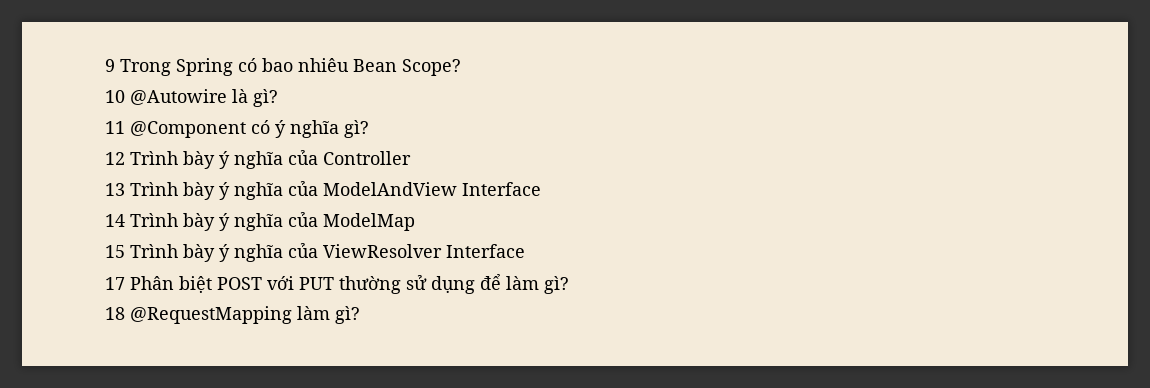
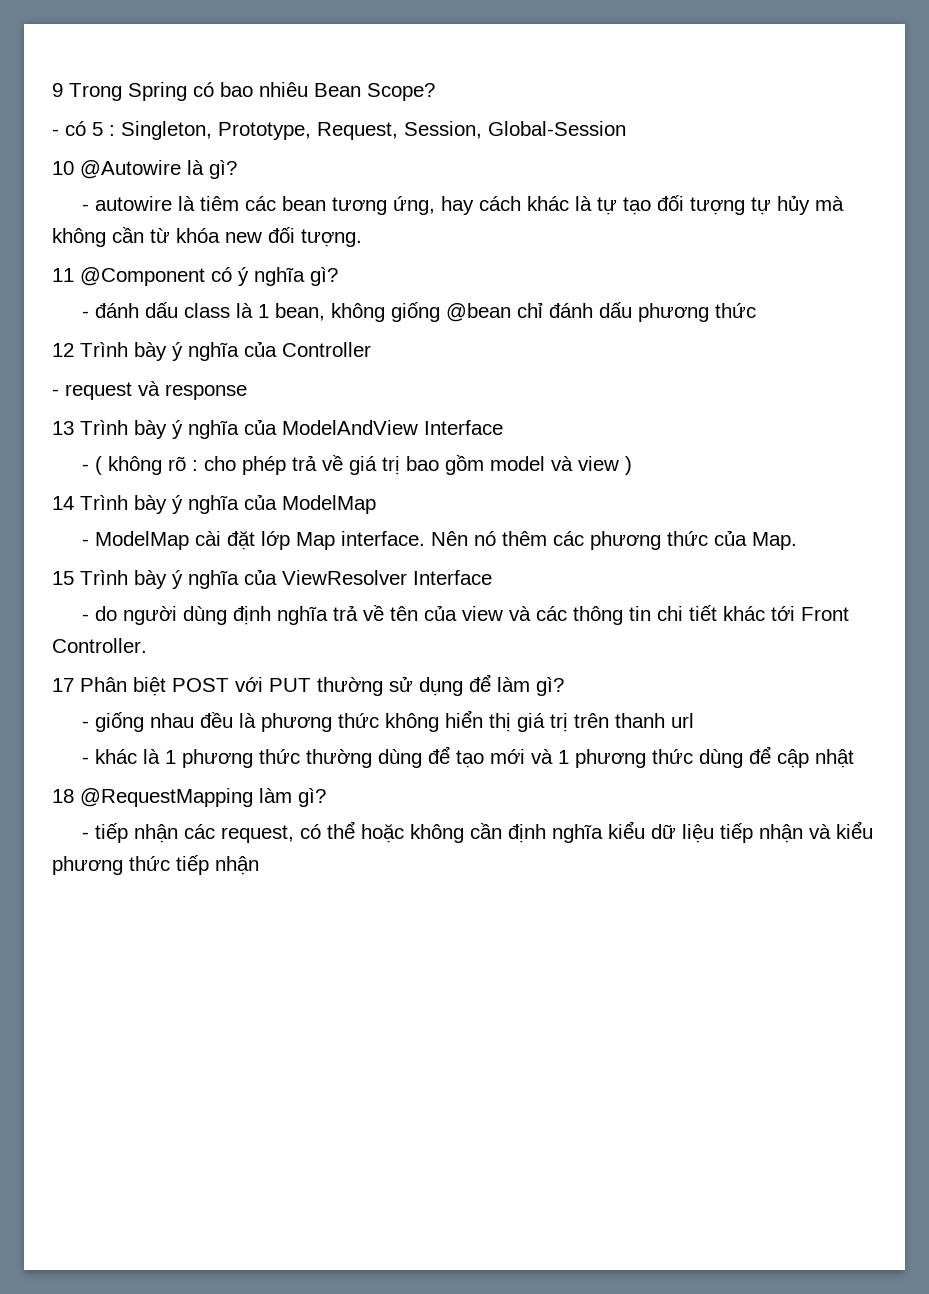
[105,89,278,107] 10 @Autowire là gì? -> [52,121,626,140] [52,160,237,179] [81,195,844,215] [52,227,362,247] - có 5 : Singleton, Prototype, Request, Session, Global-Session // 10 @Autowire là gì? // - autowire là tiêm các bean tương ứng, hay cách khác là tự tạo đối tượng tự hủy mà không cần từ khóa new đối tượng.
(369, 129) none -> [81,302,756,322] // - đánh dấu class là 1 bean, không giống @bean chỉ đánh dấu phương thức
(411, 158) none -> [52,381,247,400] // - request và response
(541, 189) none -> [81,455,632,475] // - ( không rõ : cho phép trả về giá trị bao gồm model và view )
(415, 222) none -> [81,530,797,550] // - ModelMap cài đặt lớp Map interface. Nên nó thêm các phương thức của Map.
(525, 251) none -> [81,605,849,625] [52,638,147,653] // - do người dùng định nghĩa trả về tên của view và các thông tin chi tiết khác tới Front Controller.
[105,306,360,324] 18 @RequestMapping làm gì? -> [81,710,694,732] [81,746,854,768] [52,788,326,807] [81,821,873,843] [52,855,259,875] - giống nhau đều là phương thức không hiển thị giá trị trên thanh url // - khác là 1 phương thức thường dùng để tạo mới và 1 phương thức dùng để cập nhật // 18 @RequestMapping làm gì? // - tiếp nhận các request, có thể hoặc không cần định nghĩa kiểu dữ liệu tiếp nhận và kiểu phương thức tiếp nhận

